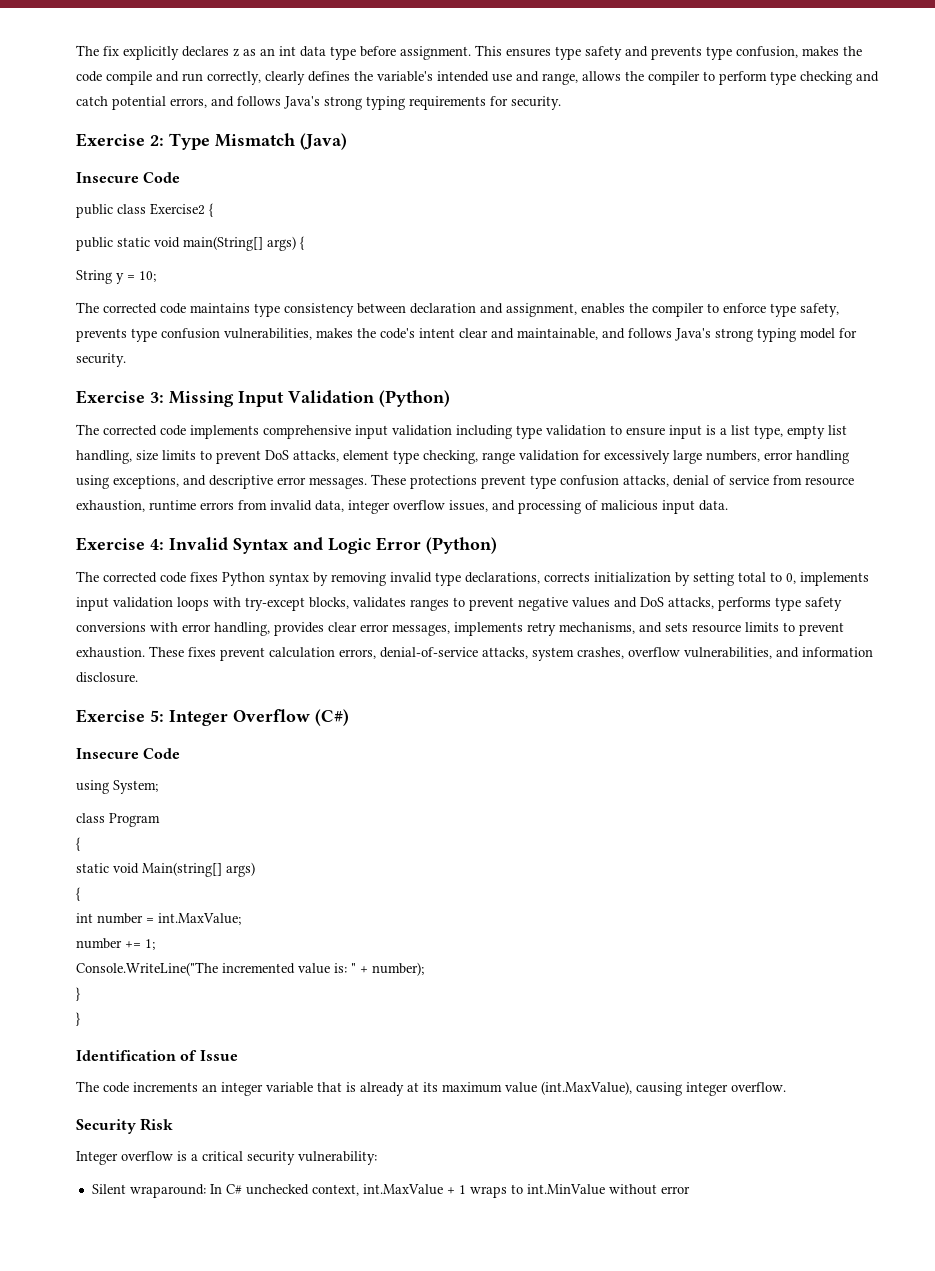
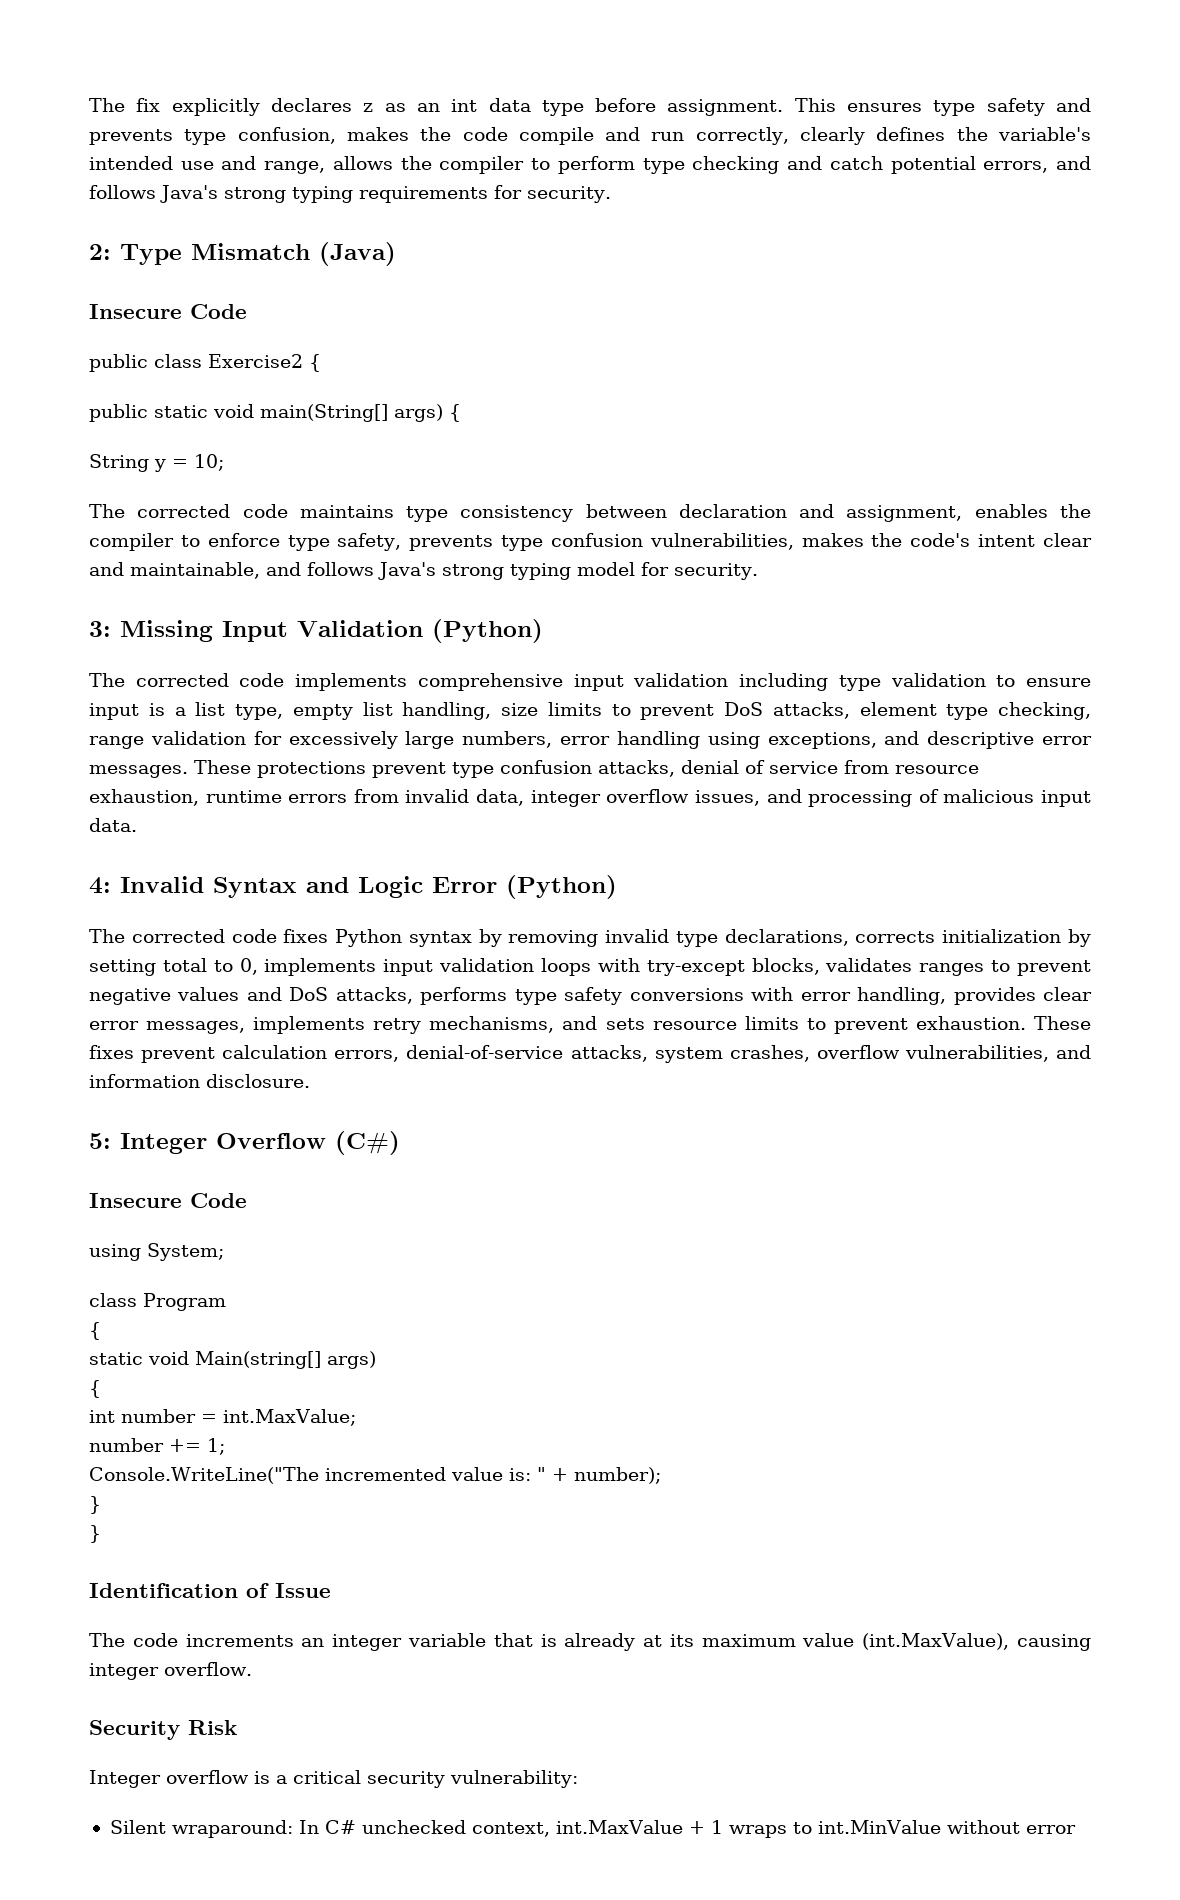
[76,133,145,147] Exercise -> (611, 194) none
[76,390,145,404] Exercise -> (758, 571) none
[76,537,145,551] Exercise -> (137, 825) none
[76,709,145,723] Exercise -> (310, 1081) none

